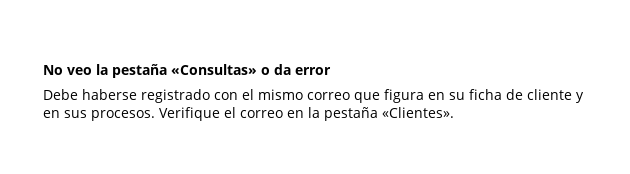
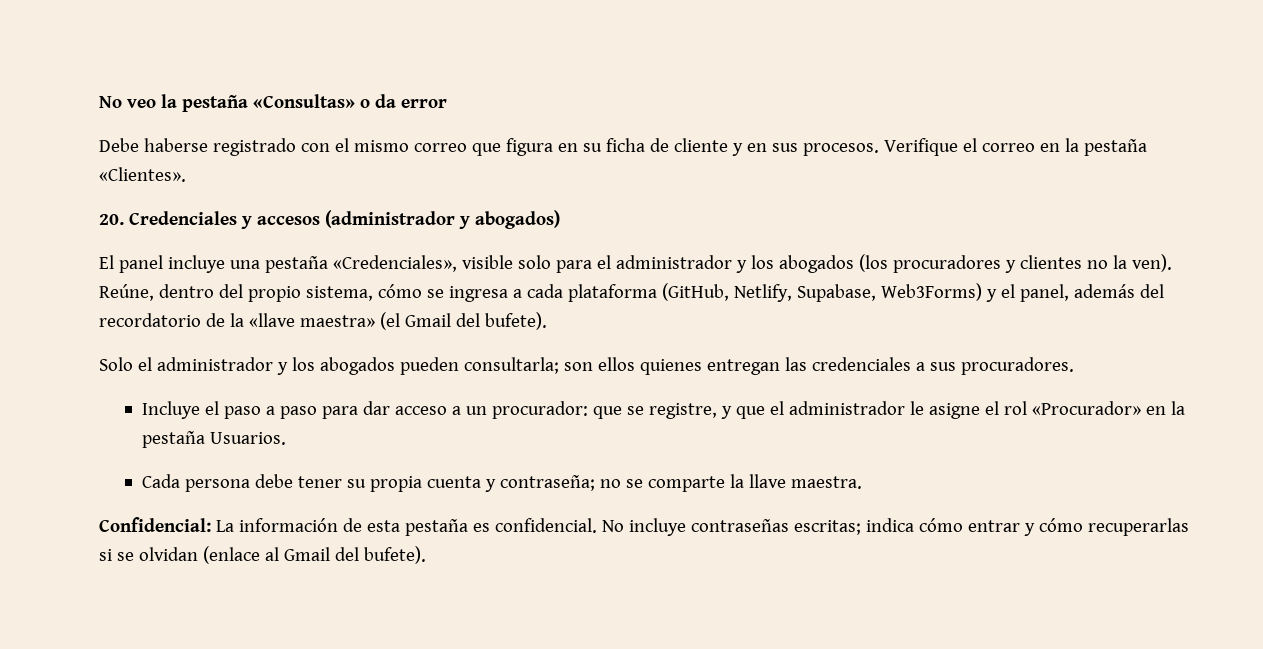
(454, 112) none -> [99,210,560,229] [99,254,1172,273] [99,283,1164,302] [99,312,547,330] [99,357,1074,375] [142,401,1185,419] [142,431,287,448] [142,474,863,492] [99,517,1189,536] [99,546,426,564] // 20. Credenciales y accesos (administrador y abogados) // El panel incluye una pestaña «Credenciales», visible solo para el administrador y los abogados (los procuradores y clientes no la ven). Reúne, dentro del propio sistema, cómo se ingresa a cada plataforma (GitHub, Netlify, Supabase, Web3Forms) y el panel, además del recordatorio de la «llave maestra» (el Gmail del bufete). // Solo el administrador y los abogados pueden consultarla; son ellos quienes entregan las credenciales a sus procuradores. // Incluye el paso a paso para dar acceso a un procurador: que se registre, y que el administrador le asigne el rol «Procurador» en la pestaña Usuarios. // Cada persona debe tener su propia cuenta y contraseña; no se comparte la llave maestra. // Confidencial: La información de esta pestaña es confidencial. No incluye contraseñas escritas; indica cómo entrar y cómo recuperarlas si se olvidan (enlace al Gmail del bufete).

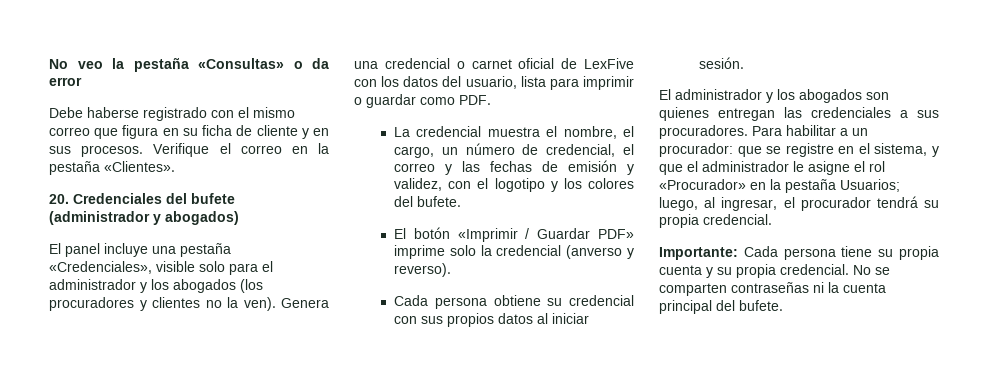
[240,216,320,229] y accesos -> [166,193,235,204] del bufete
[99,283,1164,302] [99,312,547,330] [99,357,635,375] Reúne, dentro del propio sistema, cómo se ingresa a cada plataforma (GitHub, Netlify, Supabase, Web3Forms) y el panel, además del recordatorio de la «llave maestra» (el Gmail del bufete). // Solo el administrador y los abogados pueden consultarla; son ellos -> [281,298,329,308] [354,58,634,69] [354,76,634,90] [354,94,491,108] [394,126,634,139] [394,143,634,158] [394,160,634,175] [394,178,634,192] [394,196,462,207] [394,227,634,242] [394,245,634,259] [394,263,452,277] [394,295,634,309] [394,313,590,327] [699,57,745,69] [659,89,889,103] Genera una credencial o carnet oficial de LexFive con los datos del usuario, lista para imprimir o guardar como PDF. // La credencial muestra el nombre, el cargo, un número de credencial, el correo y las fechas de emisión y validez, con el logotipo y los colores del bufete. // El botón «Imprimir / Guardar PDF» imprime solo la credencial (anverso y reverso). // Cada persona obtiene su credencial con sus propios datos al iniciar sesión. // El administrador y los abogados son
[142,401,448,419] // Incluye el paso a paso para dar acceso -> [752,125,836,136] Para habilitar
[649,403,718,419] registre, -> [785,143,928,157] registre en el sistema,
[210,432,287,445] [142,474,863,492] [99,517,1189,536] [99,546,426,564] Usuarios. // Cada persona debe tener su propia cuenta y contraseña; no se comparte la llave maestra. // Confidencial: La información de esta pestaña es confidencial. No incluye contraseñas escritas; indica cómo entrar y cómo recuperarlas si se olvidan (enlace al Gmail del bufete). -> [840,179,900,192] [659,196,939,211] [659,214,772,228] [659,246,939,260] [659,264,890,278] [659,282,886,296] [659,300,783,314] Usuarios; luego, al ingresar, el procurador tendrá su propia credencial. // Importante: Cada persona tiene su propia cuenta y su propia credencial. No se comparten contraseñas ni la cuenta principal del bufete.

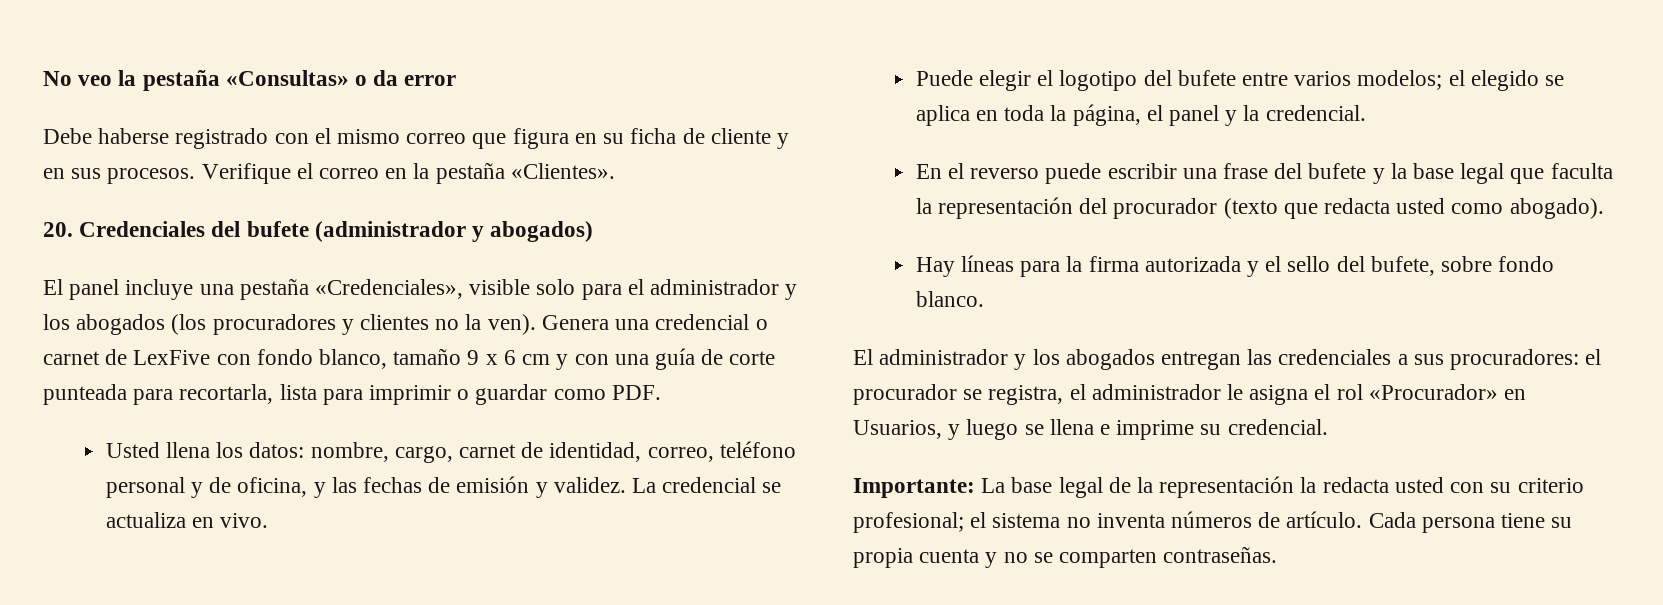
[518,58,555,69] oficial -> (100, 358) none
[381,76,517,89] los datos del usuario, -> [256,348,776,370] [43,384,274,405] fondo blanco, tamaño 9 x 6 cm y con una guía de corte punteada para recortarla,
[394,126,634,139] [394,143,634,158] [394,163,436,172] La credencial muestra el nombre, el cargo, un número de credencial, el correo -> [105,441,796,463] [105,477,308,498] Usted llena los datos: nombre, cargo, carnet de identidad, correo, teléfono personal y de oficina,
[394,178,634,192] [394,196,462,207] [394,227,634,242] [394,245,634,259] [394,263,452,277] [394,295,634,309] [394,313,590,327] [699,57,745,69] validez, con el logotipo y los colores del bufete. // El botón «Imprimir / Guardar PDF» imprime solo la credencial (anverso y reverso). // Cada persona obtiene su credencial con sus propios datos al iniciar sesión. -> [553,477,782,493] [105,512,269,528] [915,70,1564,91] [915,104,1366,126] [915,163,1613,184] [915,197,1604,219] [915,255,1555,277] [915,291,984,307] validez. La credencial se actualiza en vivo. // Puede elegir el logotipo del bufete entre varios modelos; el elegido se aplica en toda la página, el panel y la credencial. // En el reverso puede escribir una frase del bufete y la base legal que faculta la representación del procurador (texto que redacta usted como abogado). // Hay líneas para la firma autorizada y el sello del bufete, sobre fondo blanco.
[866,92,889,100] [659,107,709,121] son quienes -> (1155, 359) none
[659,125,868,139] [659,143,939,157] [659,164,683,175] procuradores. Para habilitar a un procurador: que se registre en el sistema, y que -> [1450,349,1602,370] [853,384,1064,405] procuradores: el procurador se registra,
[808,161,850,175] asigne -> [1249,385,1309,405] asigna
[770,179,900,193] [659,196,939,211] [659,214,772,228] [659,247,738,260] la pestaña Usuarios; luego, al ingresar, el procurador tendrá su propia credencial. // Importante: -> [853,419,1328,440] [853,476,1584,498] [853,511,1363,533] Usuarios, y luego se llena e imprime su credencial. // Importante: La base legal de la representación la redacta usted con su criterio profesional; el sistema no inventa números de artículo.
[717,264,890,278] [659,282,886,296] [659,300,783,314] su propia credencial. No se comparten contraseñas ni la cuenta principal del bufete. -> [1003,546,1278,568] no se comparten contraseñas.

